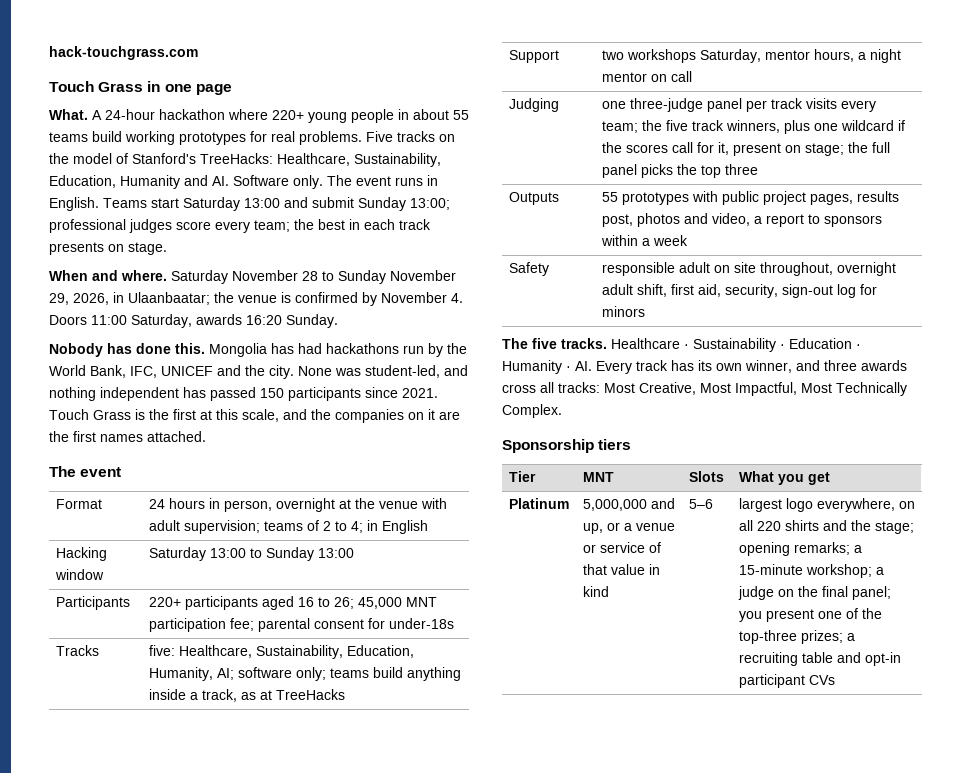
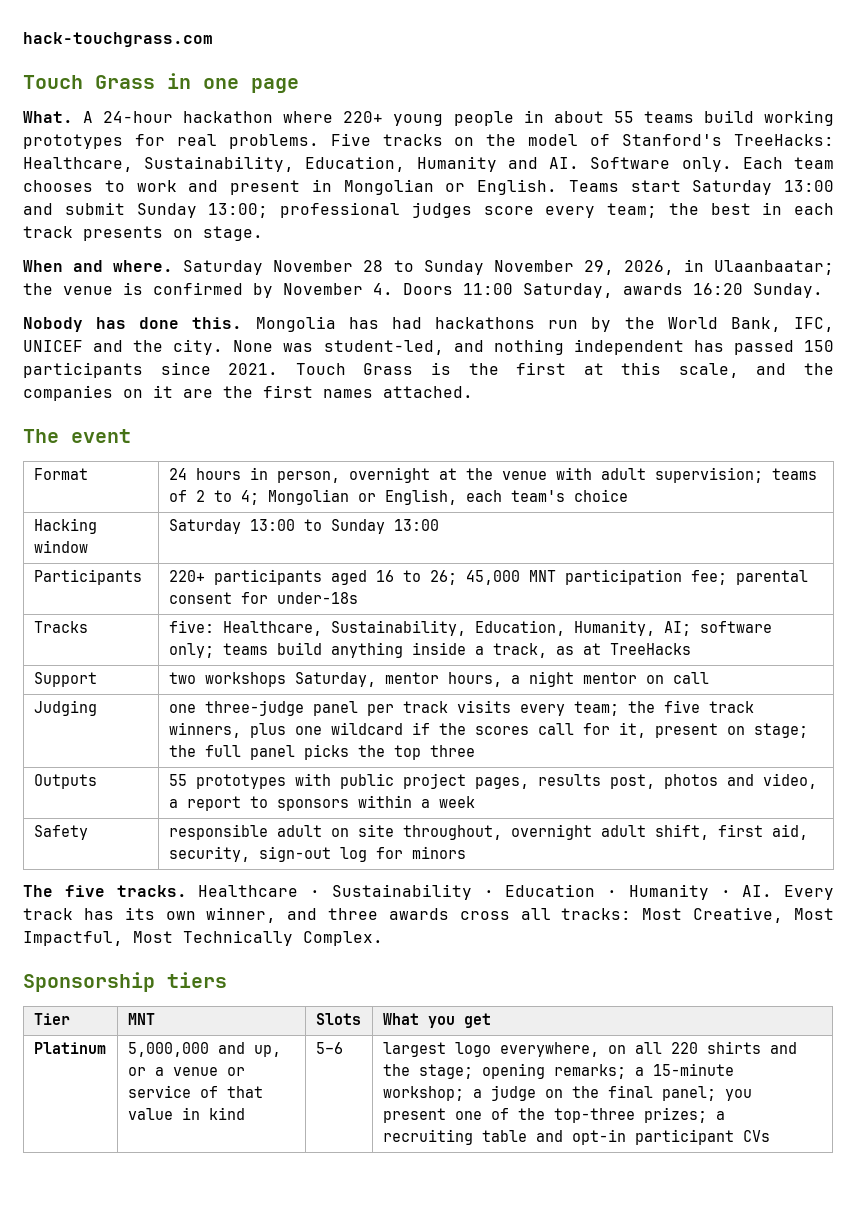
[327,175,438,186] The event runs in -> [742,157,834,169] [23,179,466,195] Each team chooses to work and present in Mongolian or
[366,520,428,534] in English -> [267,489,628,505] Mongolian or English, each team's choice

